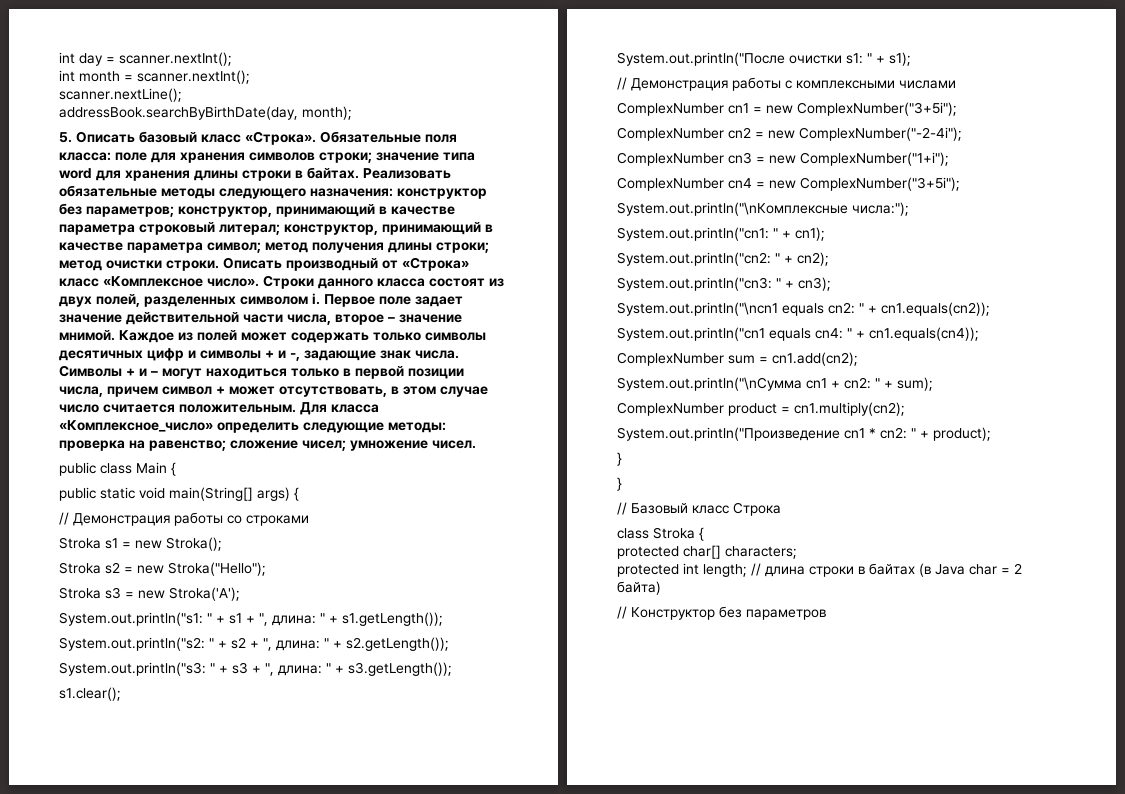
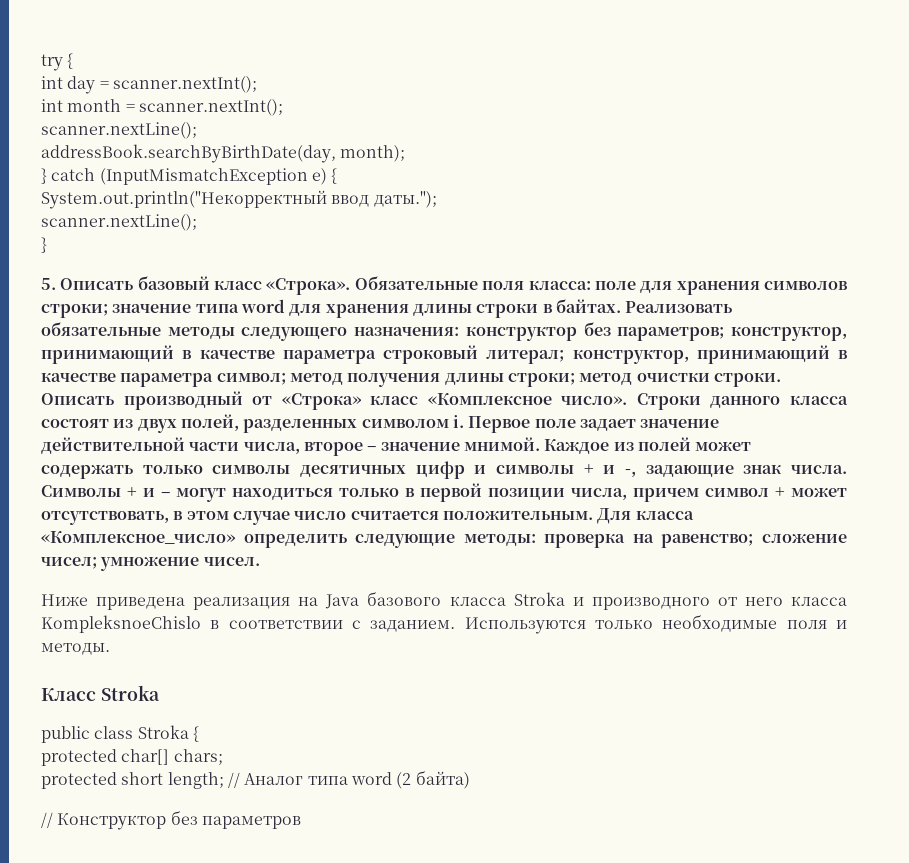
(59, 58) none -> [41,53,74,71] try { //
(352, 113) none -> [41,168,338,185] [41,190,437,209] [41,214,197,231] [41,237,47,253] // } catch (InputMismatchException e) { // System.out.println("Некорректный ввод даты."); // scanner.nextLine(); // }
[59,462,176,476] [59,487,299,501] [59,512,309,526] [59,537,222,551] [59,562,266,576] [59,587,240,601] [59,612,443,626] [59,637,449,651] [59,662,452,676] [59,687,121,701] [617,52,911,66] [617,77,956,91] [617,102,957,116] [617,127,962,141] [617,152,949,166] [617,177,960,191] [617,202,909,216] [617,227,825,241] [617,252,829,266] [617,277,831,291] [617,302,990,316] [617,327,979,341] [617,352,858,366] [617,377,933,391] [617,402,905,416] [617,427,991,441] [617,452,622,466] [617,477,622,491] [617,502,781,516] public class Main { // public static void main(String[] args) { // // Демонстрация работы со строками // Stroka s1 = new Stroka(); // Stroka s2 = new Stroka("Hello"); // Stroka s3 = new Stroka('A'); // System.out.println("s1: " + s1 + ", длина: " + s1.getLength()); // System.out.println("s2: " + s2 + ", длина: " + s2.getLength()); // System.out.println("s3: " + s3 + ", длина: " + s3.getLength()); // s1.clear(); // System.out.println("После очистки s1: " + s1); // // Демонстрация работы с комплексными числами // ComplexNumber cn1 = new ComplexNumber("3+5i"); // ComplexNumber cn2 = new ComplexNumber("-2-4i"); // ComplexNumber cn3 = new ComplexNumber("1+i"); // ComplexNumber cn4 = new ComplexNumber("3+5i"); // System.out.println("\nКомплексные числа:"); // System.out.println("cn1: " + cn1); // System.out.println("cn2: " + cn2); // System.out.println("cn3: " + cn3); // System.out.println("\ncn1 equals cn2: " + cn1.equals(cn2)); // System.out.println("cn1 equals cn4: " + cn1.equals(cn4)); // ComplexNumber sum = cn1.add(cn2); // System.out.println("\nСумма cn1 + cn2: " + sum); // ComplexNumber product = cn1.multiply(cn2); // System.out.println("Произведение cn1 * cn2: " + product); // } // } // // Базовый класс Строка // -> [41,591,848,610] [41,614,848,634] [41,643,110,655] [41,685,160,701] [41,726,90,743] Ниже приведена реализация на Java базового класса Stroka и производного от него класса KompleksnoeChislo в соответствии с заданием. Используются только необходимые поля и методы. // Класс Stroka // public
[725,546,797,559] [617,563,699,577] characters; // protected int -> [173,749,223,765] [41,772,164,789] chars; // protected short
[765,563,1022,577] длина строки в байтах (в Java char = 2 -> [244,772,412,789] Аналог типа word (2

